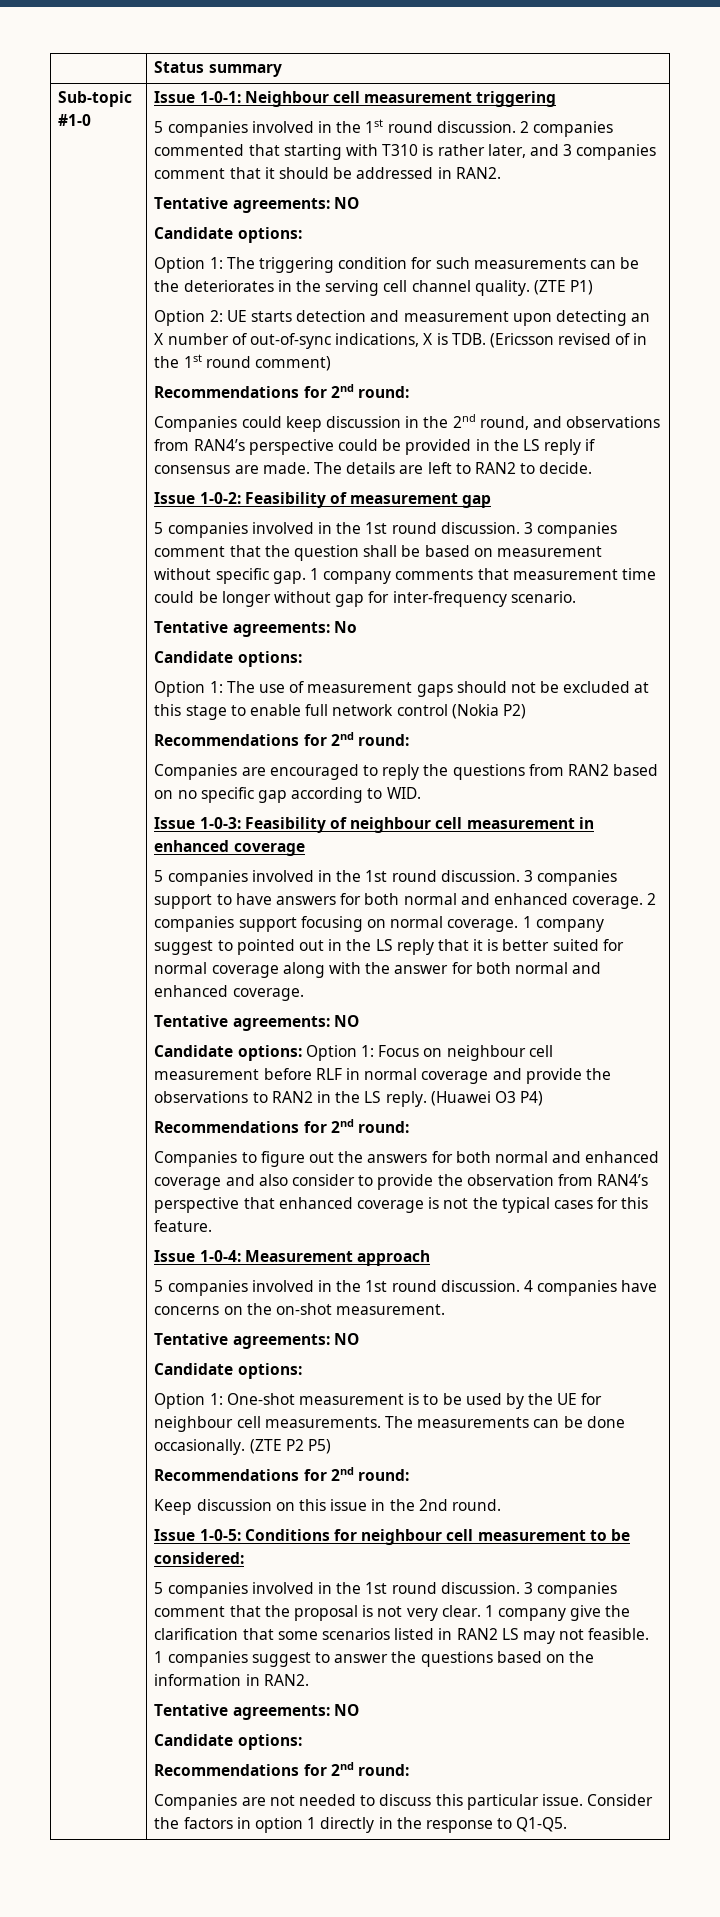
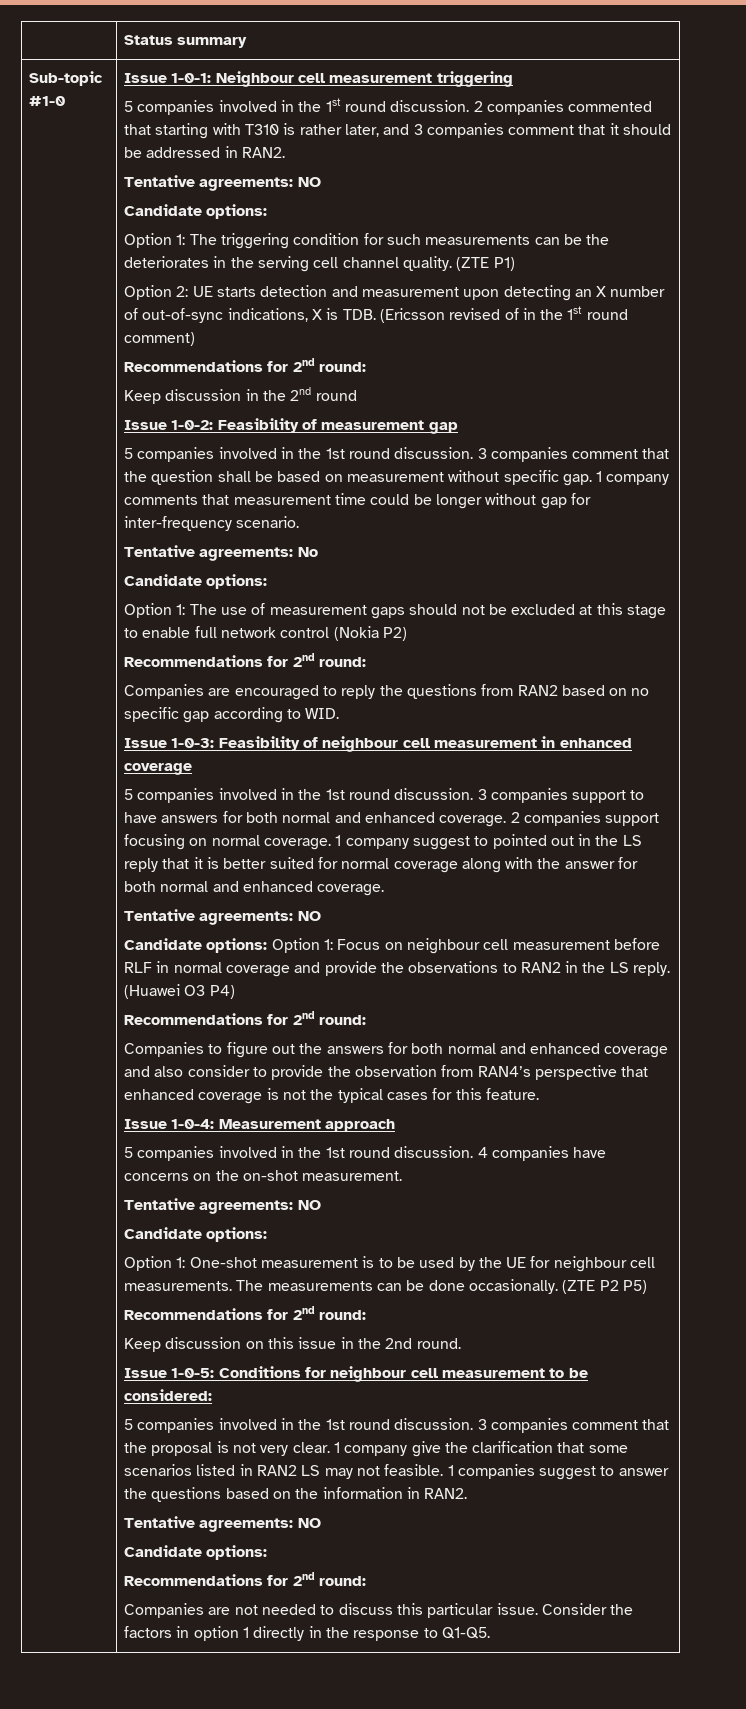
[154,416,322,432] Companies could keep -> [123,390,161,404] Keep
[479,416,661,430] [154,439,596,455] [154,462,593,474] round, and observations from RAN4’s perspective could be provided in the LS reply if consensus are made. The details are left to RAN2 to decide. -> [315,390,357,401] round

